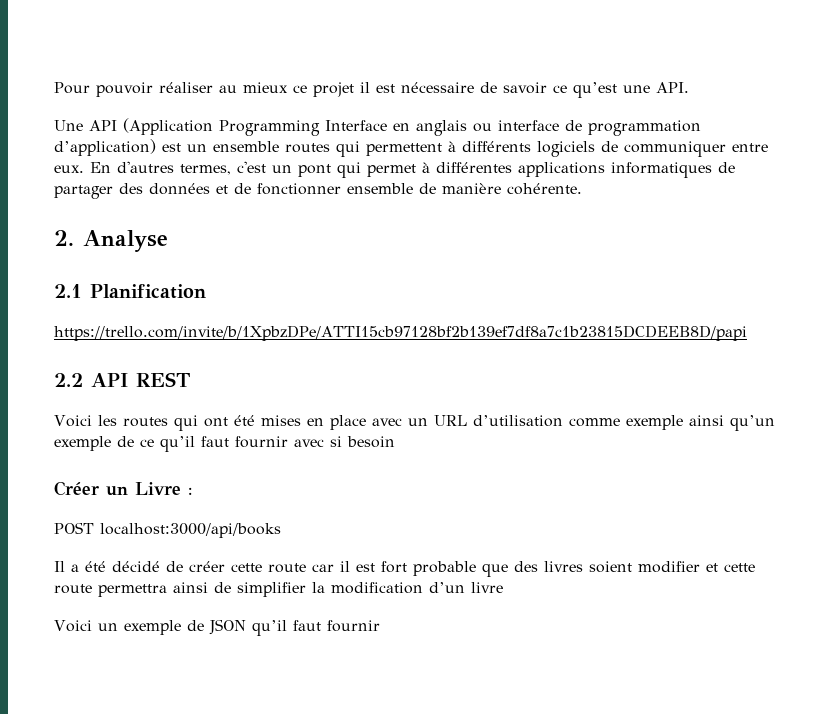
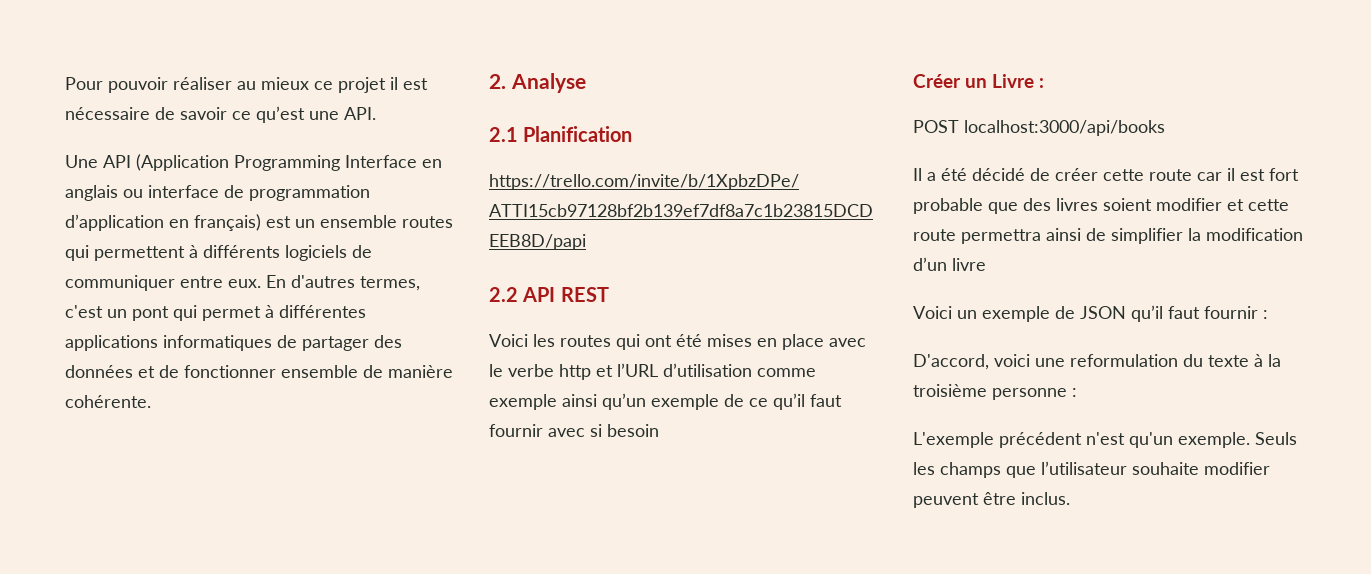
[54,139,156,156] d’application) -> [65,214,261,231] d’application en français)
[407,415,467,426] un URL -> [489,363,658,380] le verbe http et l’URL
(380, 626) none -> [1263,310,1268,319] [913,354,1281,370] [913,384,1077,400] [913,432,1297,448] [913,461,1270,478] [913,492,1070,508] : // D'accord, voici une reformulation du texte à la troisième personne : // L'exemple précédent n'est qu'un exemple. Seuls les champs que l’utilisateur souhaite modifier peuvent être inclus.

